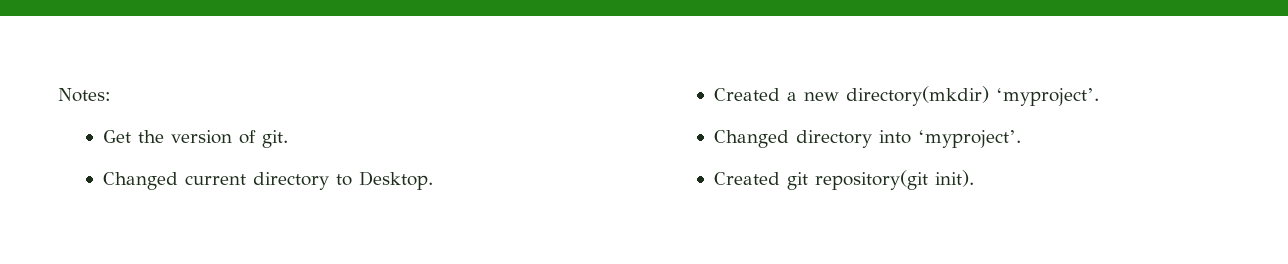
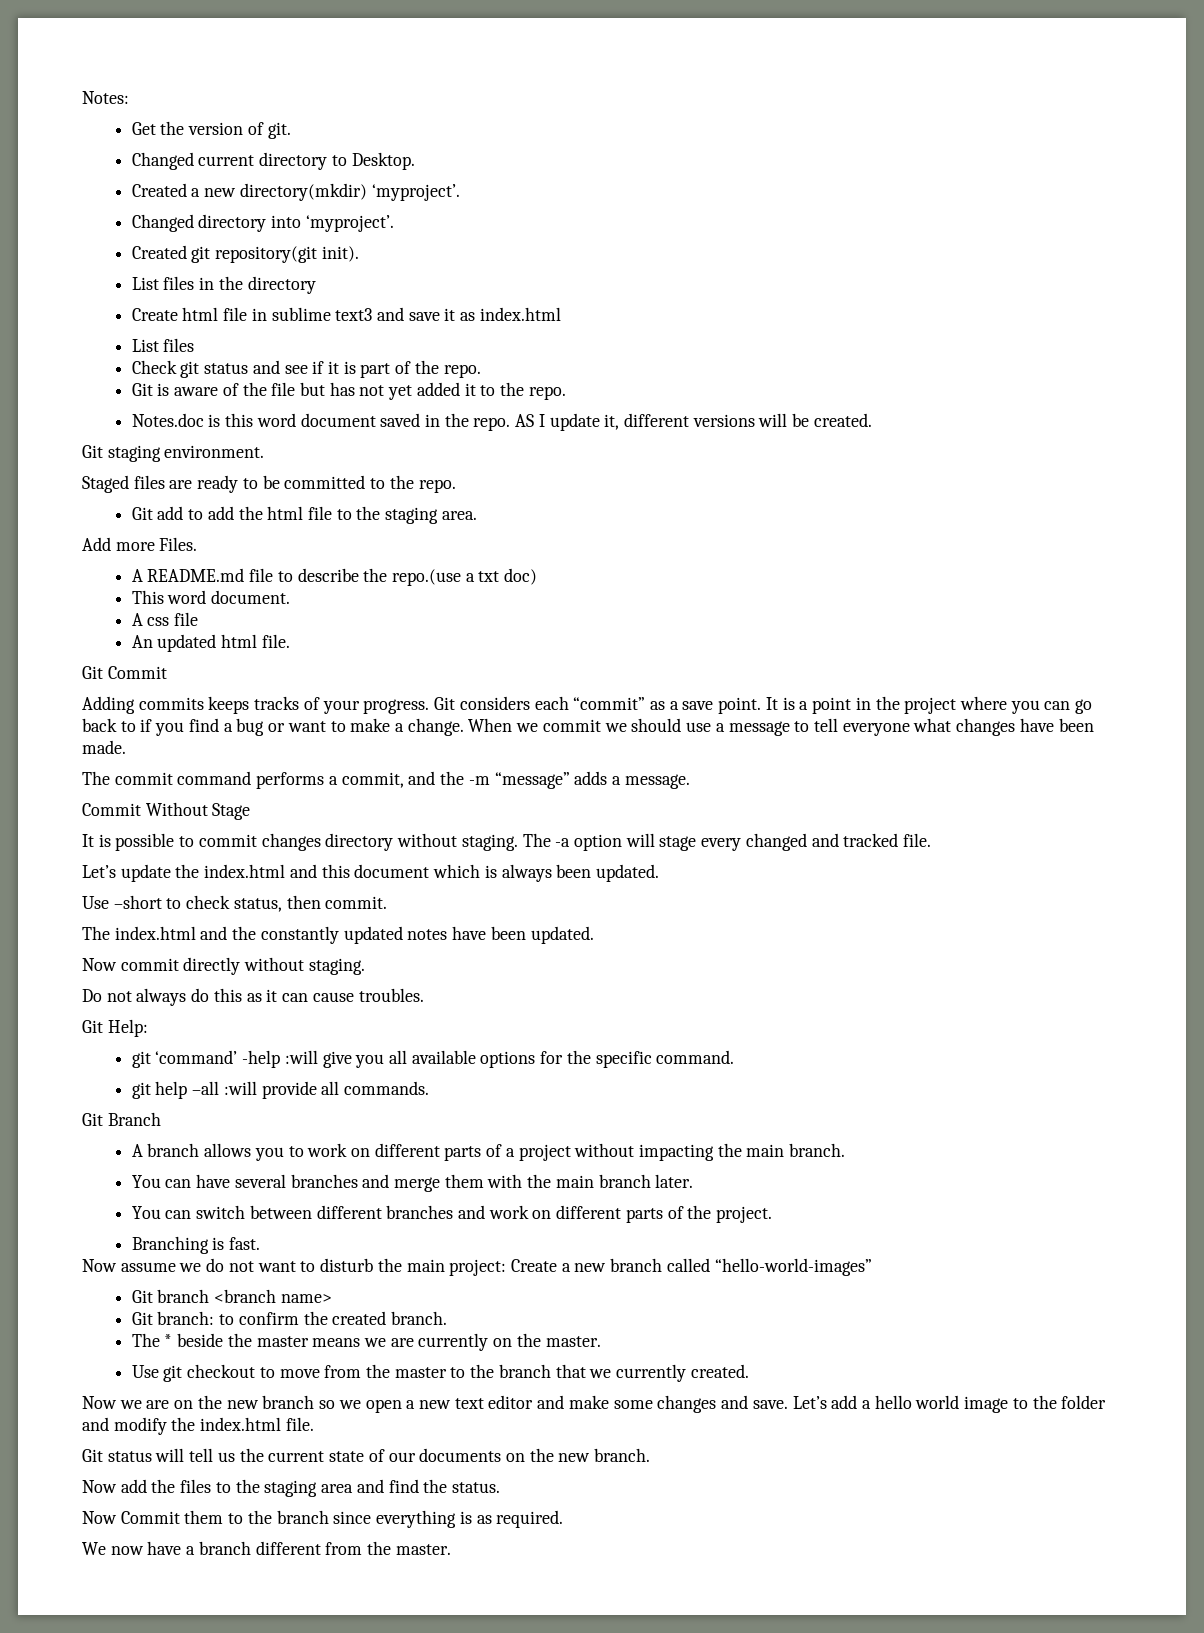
(974, 178) none -> [131,276,316,294] [131,307,561,321] [131,338,195,352] [131,360,481,378] [131,382,566,400] [131,413,872,431] [82,445,265,462] [82,475,456,493] [131,506,477,524] [82,537,198,551] [131,568,538,586] [131,590,291,604] [131,612,199,626] [131,634,290,652] [82,666,167,679] [82,696,1093,714] [82,718,1094,736] [82,740,126,754] [82,771,690,789] [82,802,251,820] [82,833,932,851] [82,864,659,882] [82,895,388,912] [82,926,594,944] [82,957,365,975] [82,988,424,1006] [82,1019,148,1037] [131,1050,735,1068] [131,1081,429,1099] [82,1112,161,1126] [131,1143,846,1161] [131,1174,694,1192] [131,1205,773,1223] [131,1236,261,1254] [82,1258,872,1276] [131,1289,332,1303] [131,1311,447,1325] [131,1333,601,1351] [131,1364,749,1382] [82,1395,1107,1413] [82,1417,314,1435] [82,1448,651,1462] [82,1479,500,1497] [82,1510,564,1528] [82,1541,451,1555] // List files in the directory // Create html file in sublime text3 and save it as index.html // List files // Check git status and see if it is part of the repo. // Git is aware of the file but has not yet added it to the repo. // Notes.doc is this word document saved in the repo. AS I update it, different versions will be created. // Git staging environment. // Staged files are ready to be committed to the repo. // Git add to add the html file to the staging area. // Add more Files. // A README.md file to describe the repo.(use a txt doc) // This word document. // A css file // An updated html file. // Git Commit // Adding commits keeps tracks of your progress. Git considers each “commit” as a save point. It is a point in the project where you can go back to if you find a bug or want to make a change. When we commit we should use a message to tell everyone what changes have been made. // The commit command performs a commit, and the -m “message” adds a message. // Commit Without Stage // It is possible to commit changes directory without staging. The -a option will stage every changed and tracked file. // Let’s update the index.html and this document which is always been updated. // Use –short to check status, then commit. // The index.html and the constantly updated notes have been updated. // Now commit directly without staging. // Do not always do this as it can cause troubles. // Git Help: // git ‘command’ -help :will give you all available options for the specific command. // git help –all :will provide all commands. // Git Branch // A branch allows you to work on different parts of a project without impacting the main branch. // You can have several branches and merge them with the main branch later. // You can switch between different branches and work on different parts of the project. // Branching is fast. // Now assume we do not want to disturb the main project: Create a new branch called “hello-world-images” // Git branch <branch name> // Git branch: to confirm the created branch. // The * beside the master means we are currently on the master. // Use git checkout to move from the master to the branch that we currently created. // Now we are on the new branch so we open a new text editor and make some changes and save. Let’s add a hello world image to the folder and modify the index.html file. // Git status will tell us the current state of our documents on the new branch. // Now add the files to the staging area and find the status. // Now Commit them to the branch since everything is as required. // We now have a branch different from the master.

